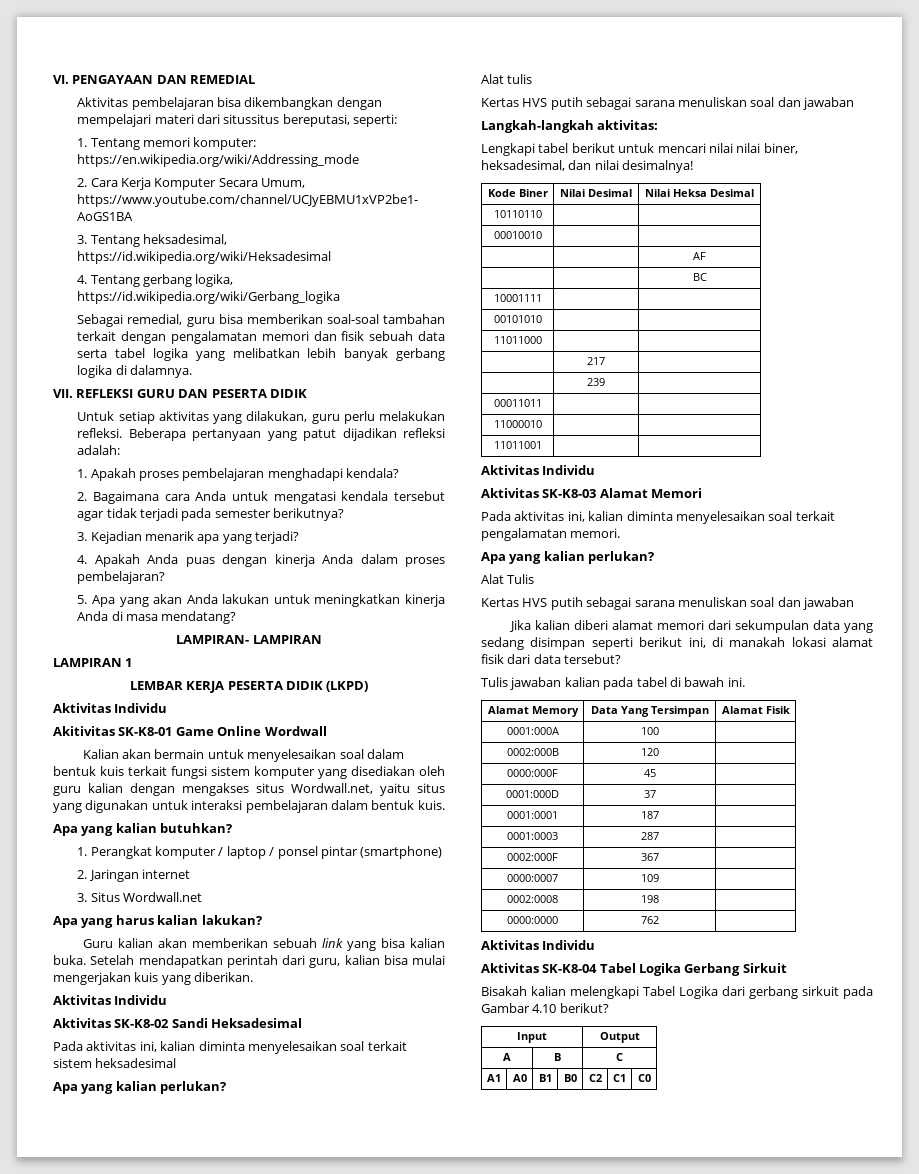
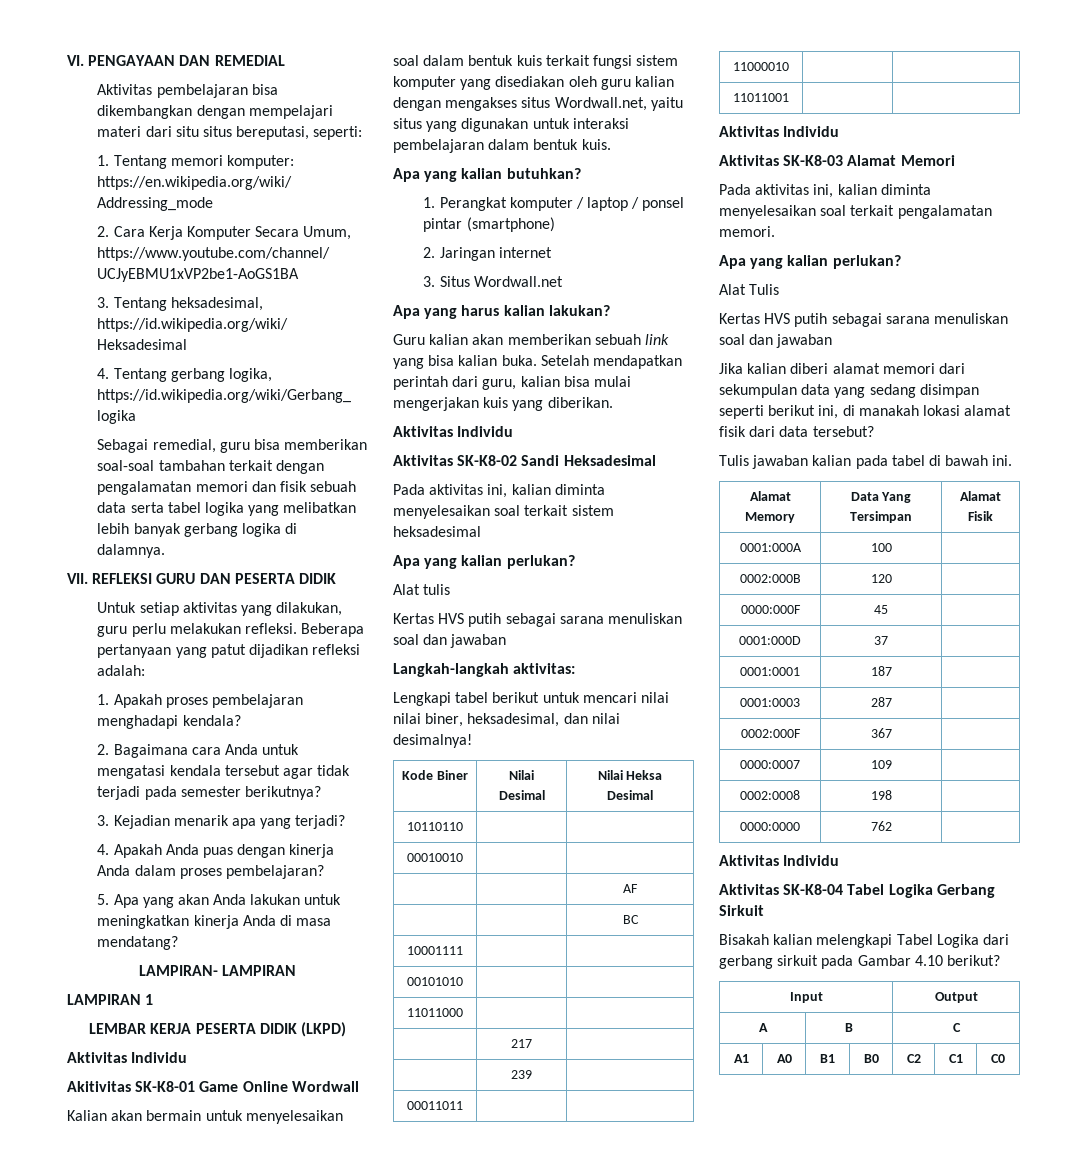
[223,114,280,124] situssitus -> [175,126,232,137] situ situs

